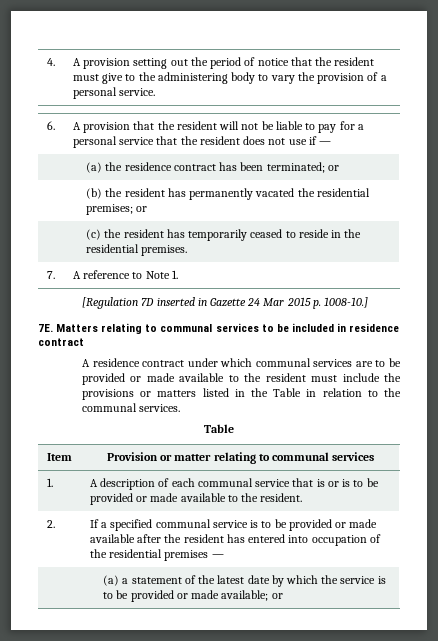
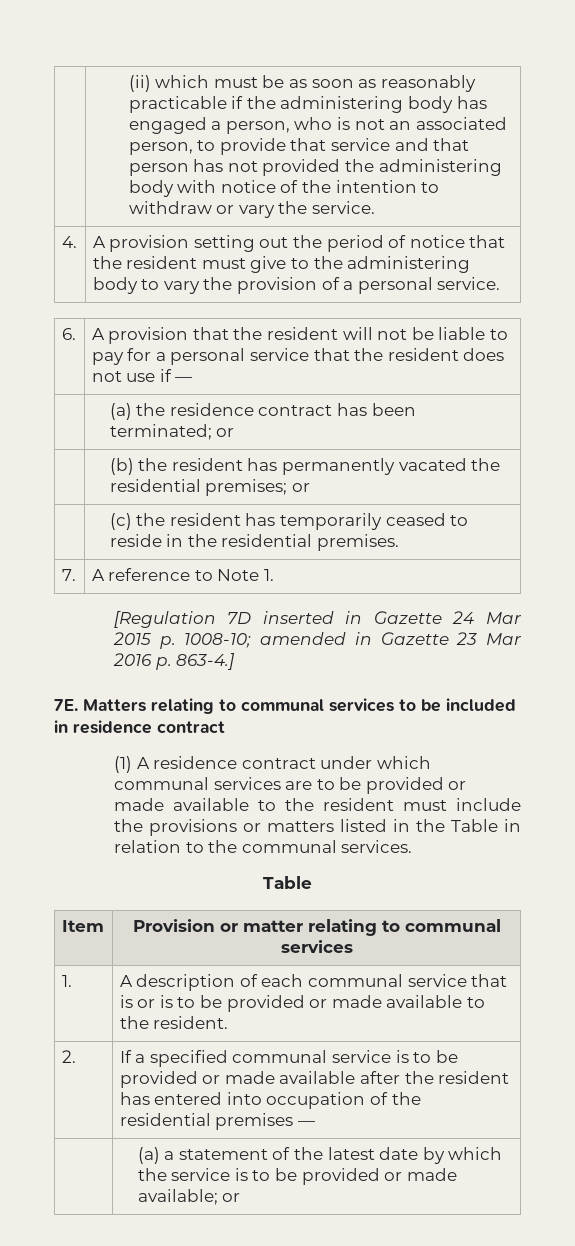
(46, 62) none -> [128,75,476,92] [128,96,487,113] [128,117,507,134] [128,138,470,155] [128,159,502,176] [128,180,440,197] [128,201,376,218] | (ii) which must be as soon as reasonably practicable if the administering body has engaged a person, who is not an associated person, to provide that service and that person has not provided the administering body with notice of the intention to withdraw or vary the service. //
[324,297,369,308] 1008-10.] -> [184,632,522,648] [112,653,236,670] 1008-10; amended in Gazette 23 Mar 2016 p. 863-4.]
(84, 342) none -> [113,756,132,773] (1)

